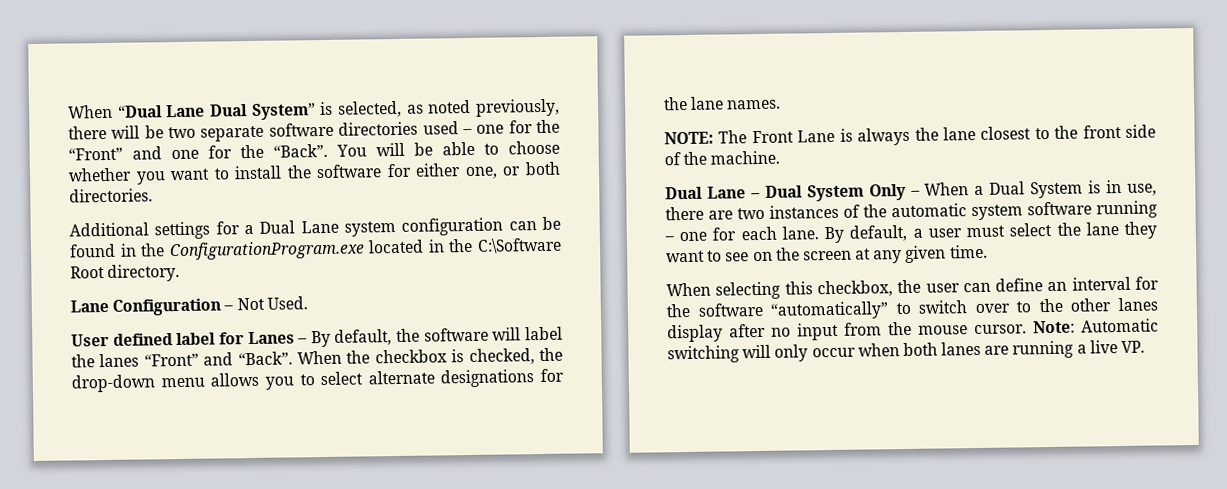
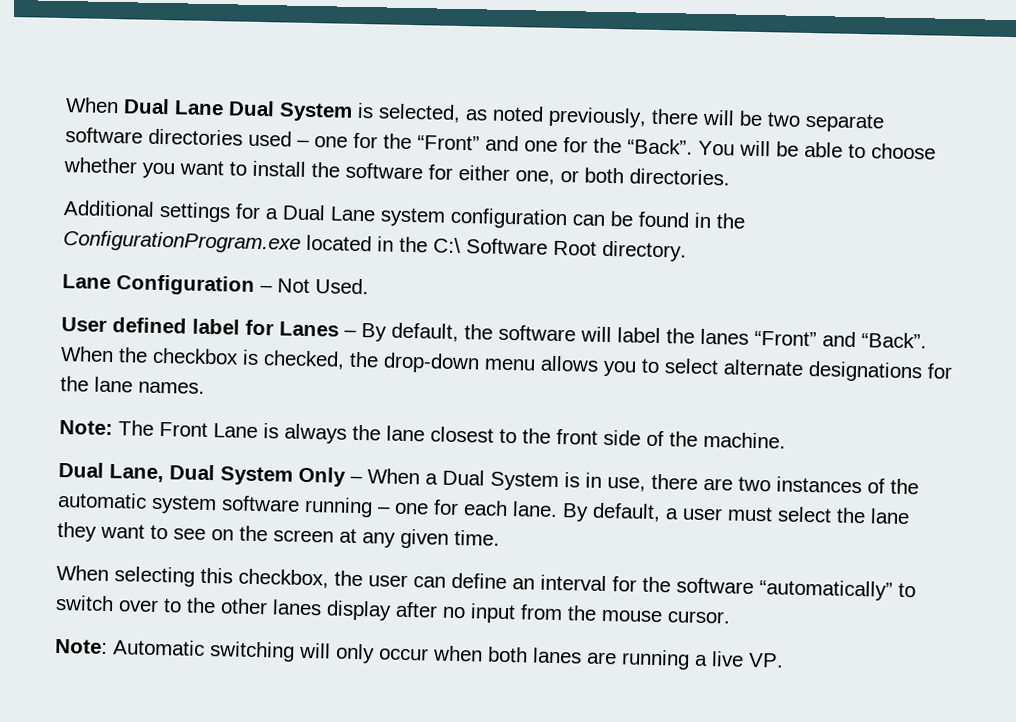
[68,104,163,119] When “Dual -> [65,97,170,115] When Dual
[251,103,316,120] System” -> [279,102,353,122] System
[476,237,562,254] C:\Software -> [433,237,548,255] C:\ Software
[664,131,714,145] NOTE: -> [59,420,113,436] Note:
[706,186,760,199] Lane – -> [109,464,164,483] Lane,
(1027, 329) none -> (731, 617) //

